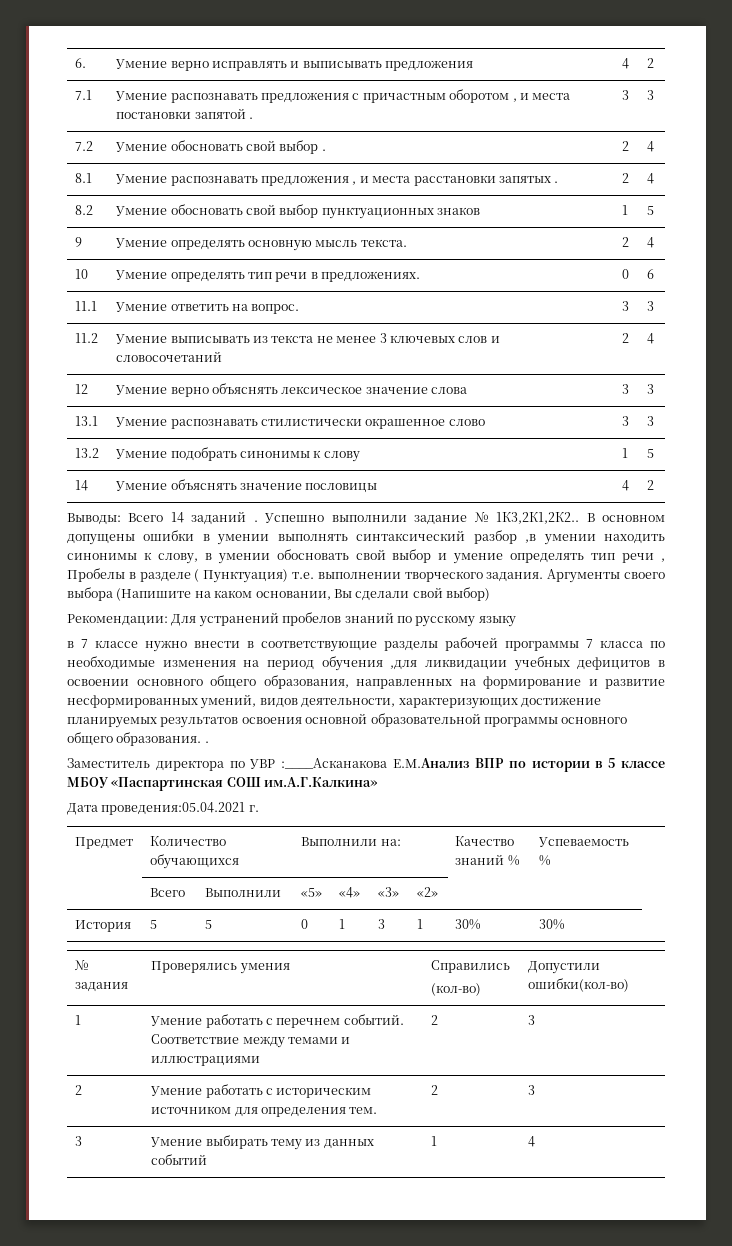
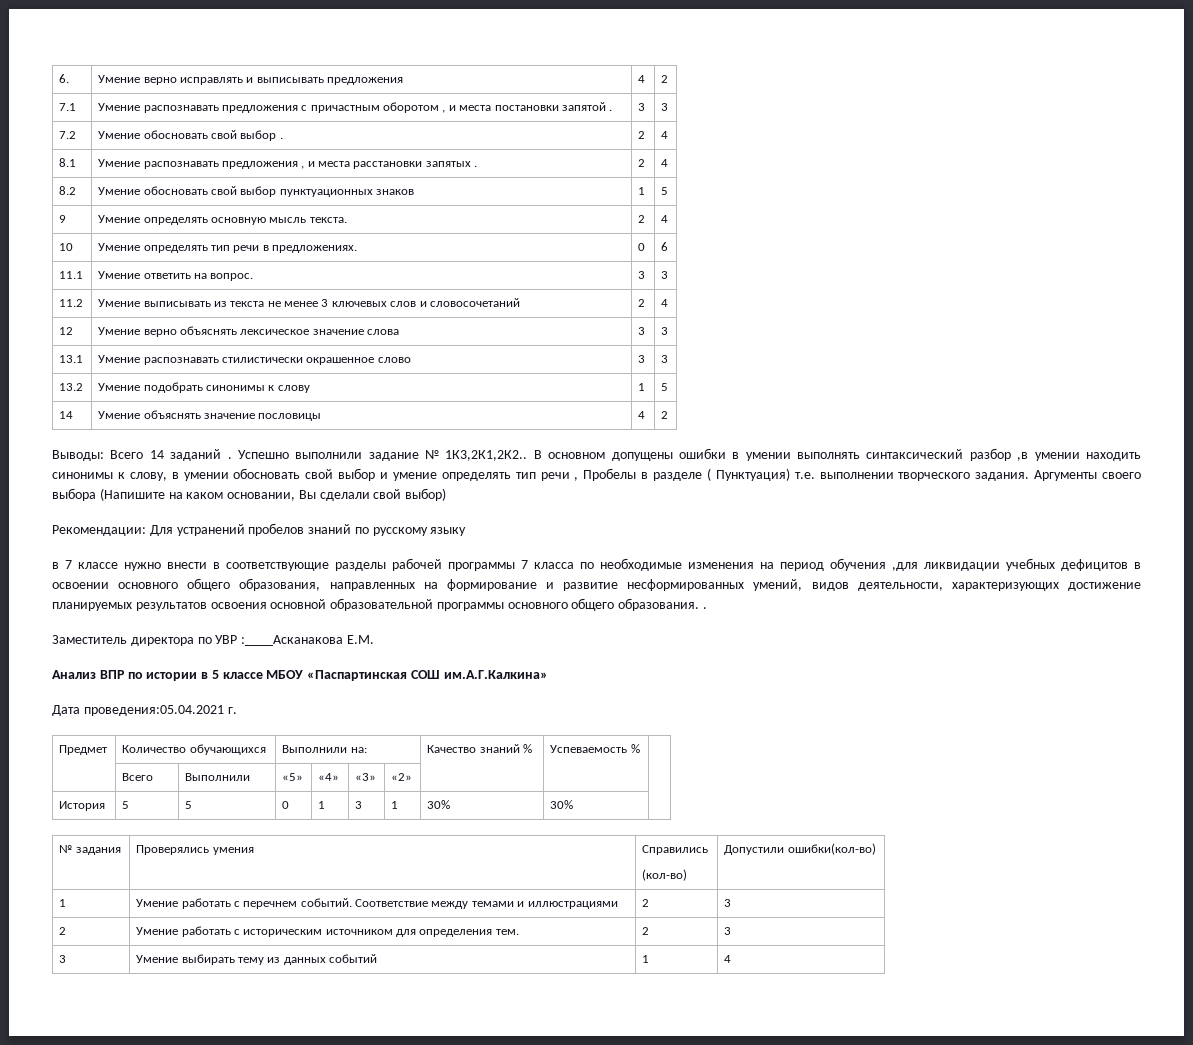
[393,758,470,768] Е.М.Анализ -> [346,635,374,644] [52,670,96,679] Е.М. // Анализ

